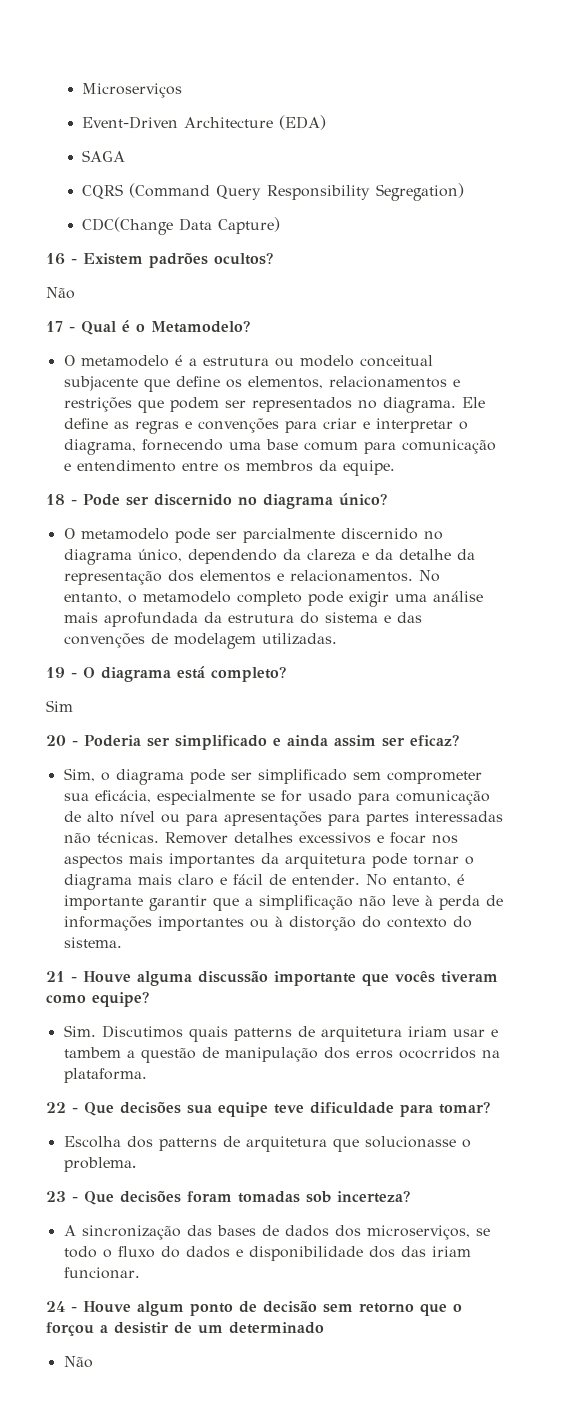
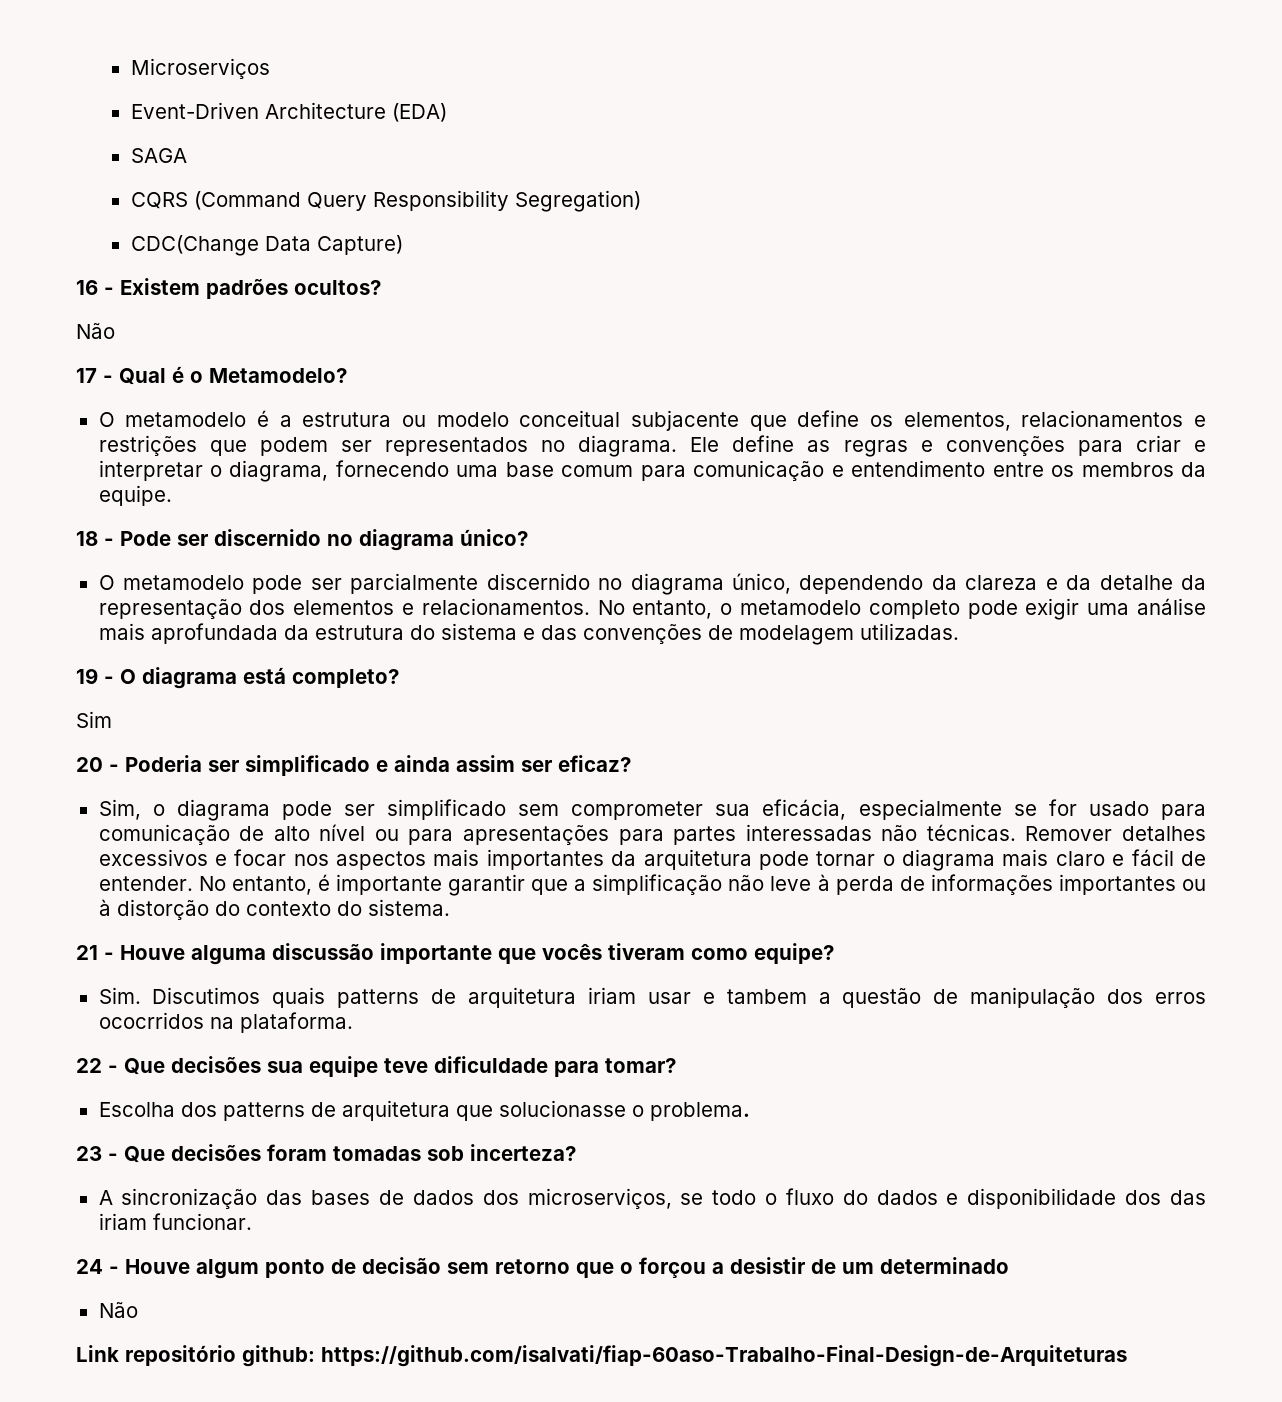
(93, 1362) none -> [76,1345,1127,1367] // Link repositório github: https://github.com/isalvati/fiap-60aso-Trabalho-Final-Design-de-Arquiteturas

